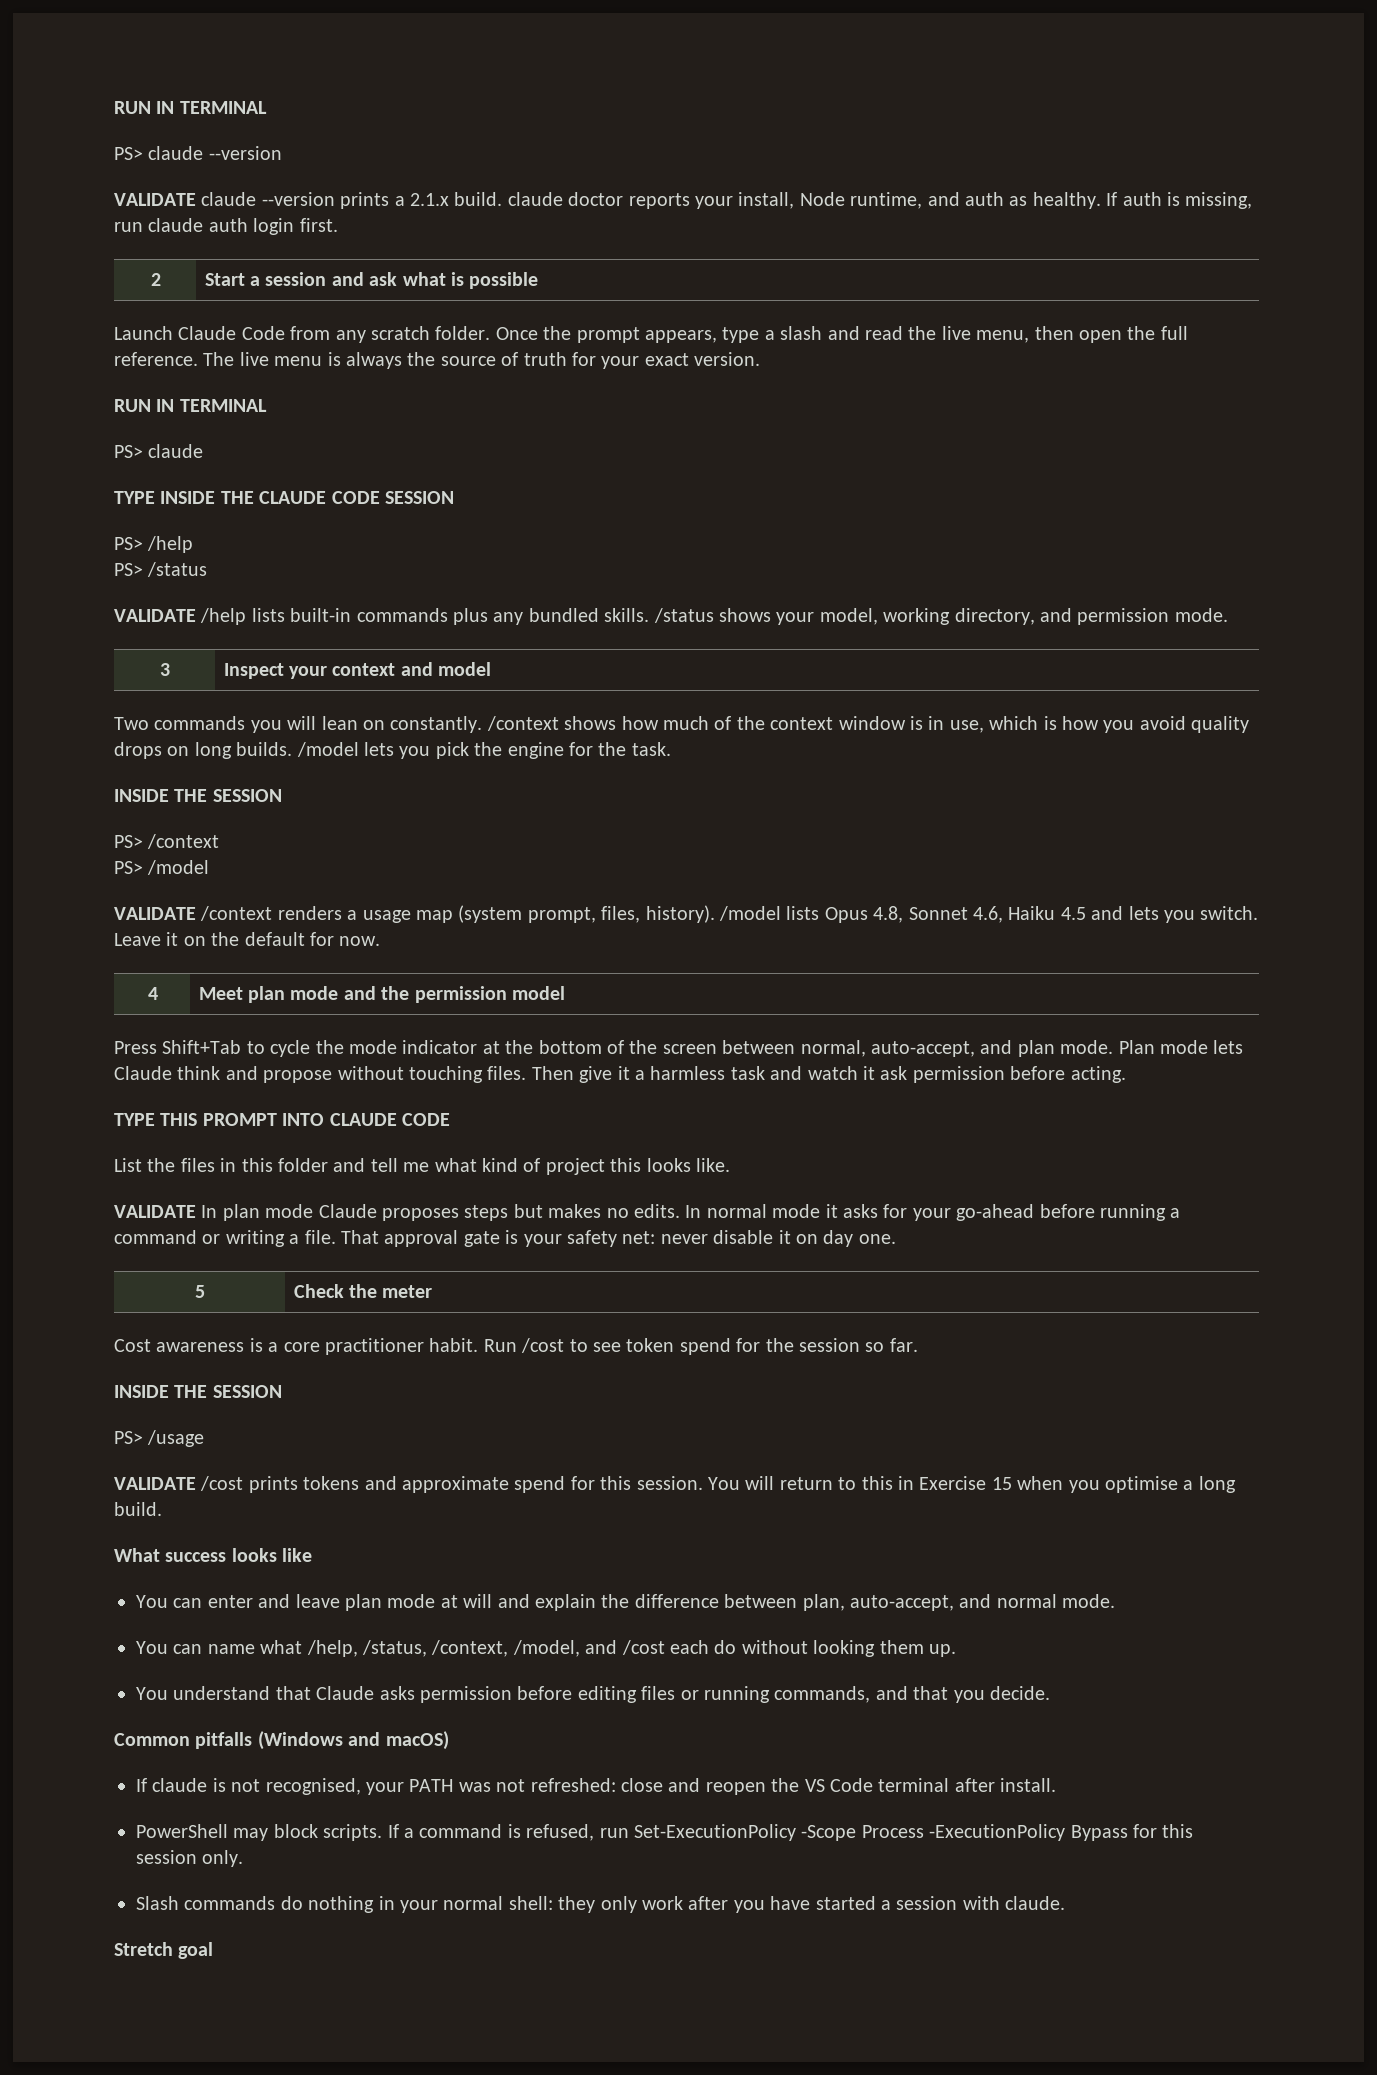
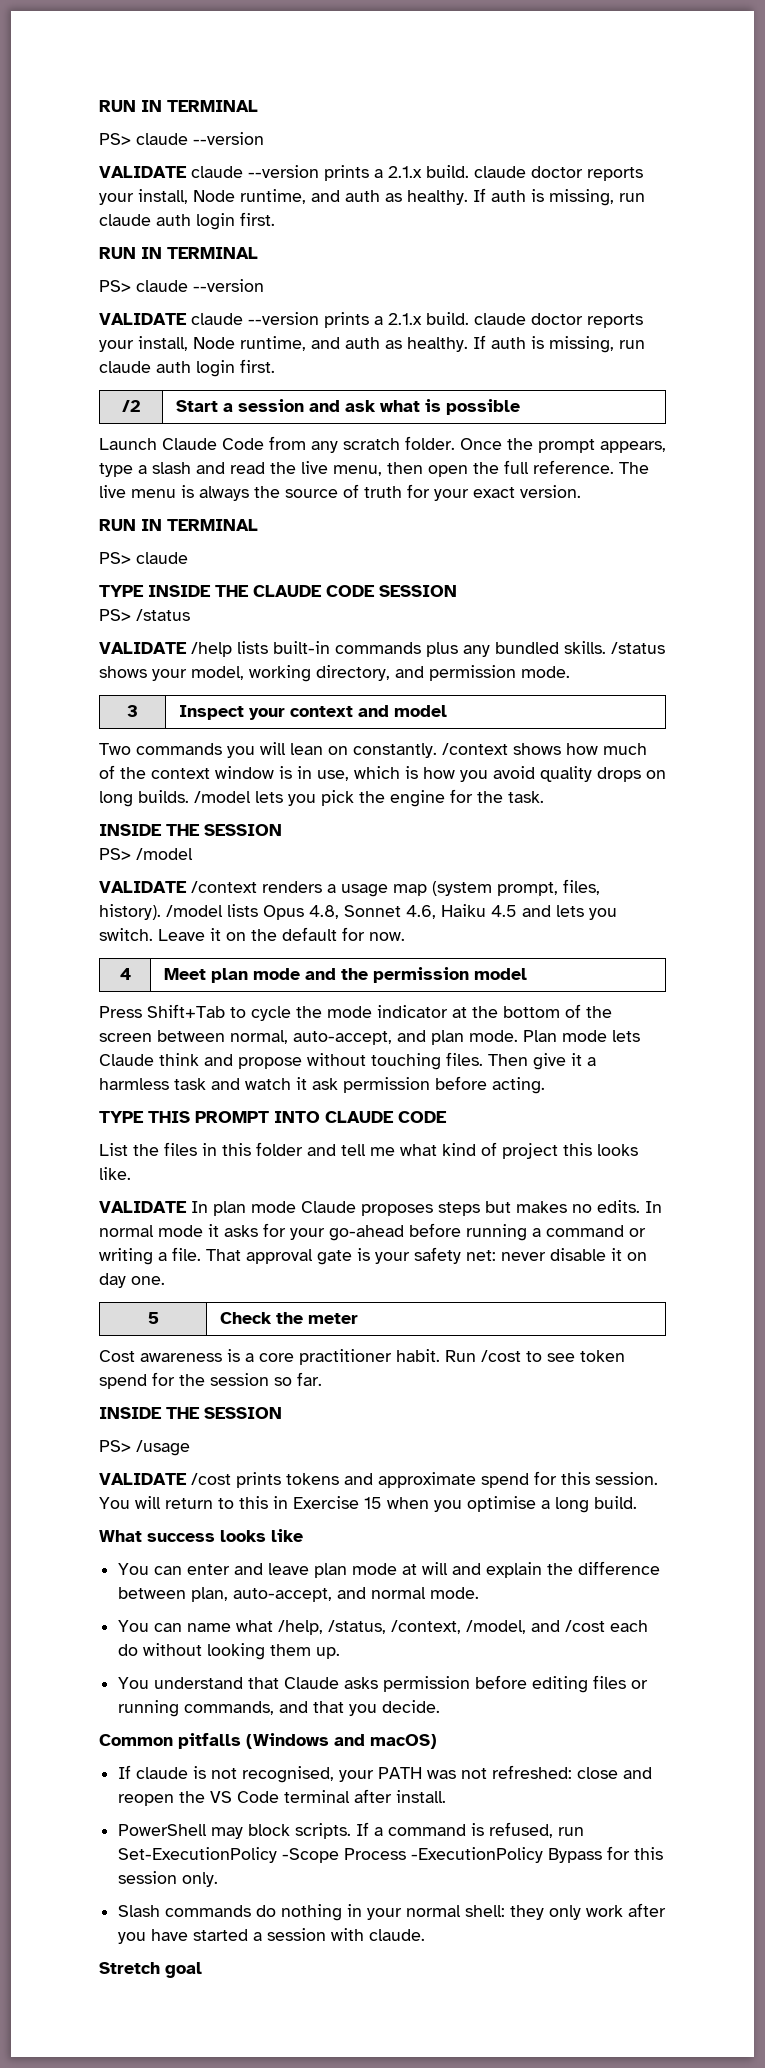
[150,273,161,286] // 2 -> [99,247,258,259] [99,279,264,292] [99,312,643,328] [99,335,645,353] [99,359,275,377] [121,400,141,412] // RUN IN TERMINAL // PS> claude --version // VALIDATE claude --version prints a 2.1.x build. claude doctor reports your install, Node runtime, and auth as healthy. If auth is missing, run claude auth login first. // /2
[114,536,194,553] // PS> /help -> (457, 591) none
[114,834,220,849] // PS> /context -> (282, 830) none

